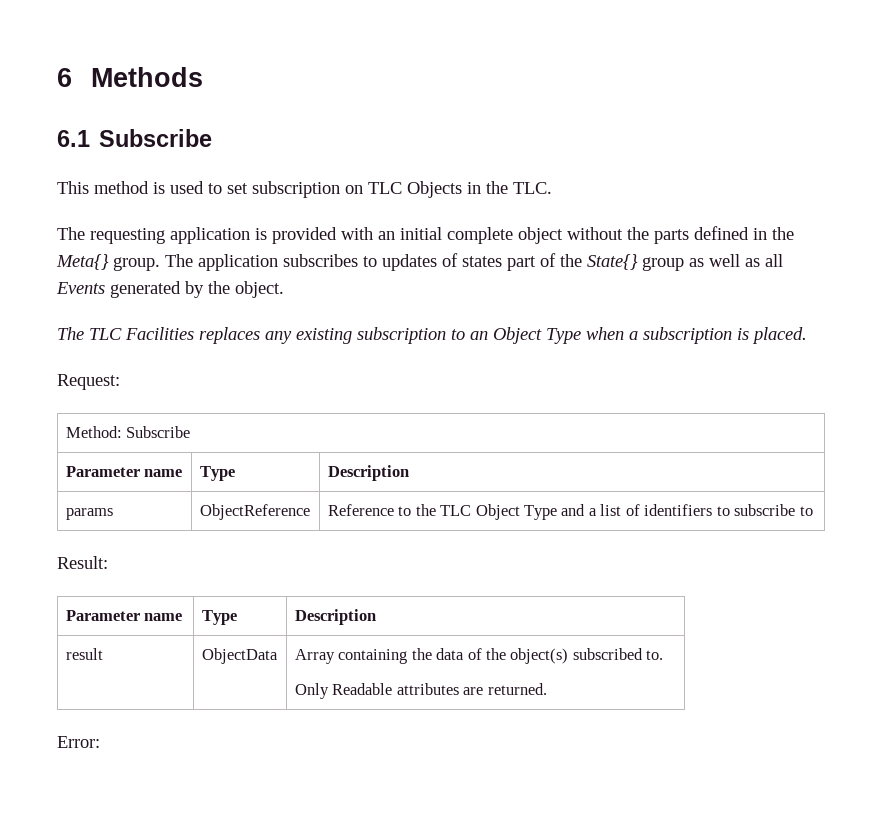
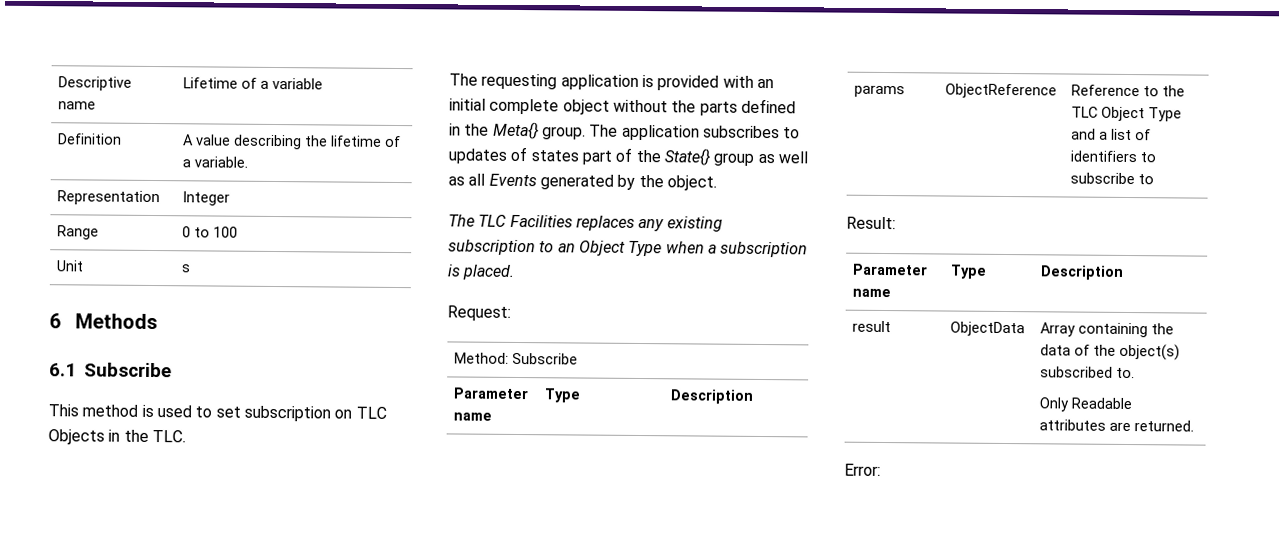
(57, 77) none -> [58,76,133,91] [58,101,97,110] [183,77,324,90] [58,133,123,145] [182,134,402,150] [182,156,249,168] [57,190,161,206] [182,191,231,206] [57,225,100,240] [182,226,239,238] [56,260,85,272] [181,264,192,273] Descriptive name | Lifetime of a variable // Definition | A value describing the lifetime of a variable. // Representation | Integer // Range | 0 to 100 // Unit | s //

